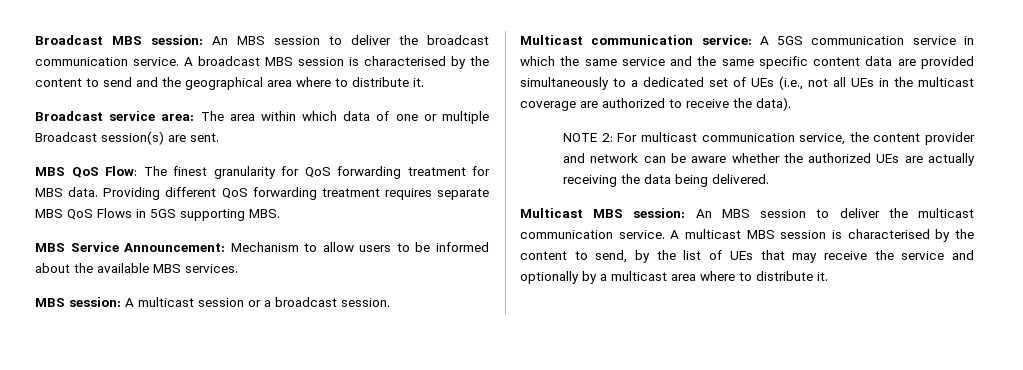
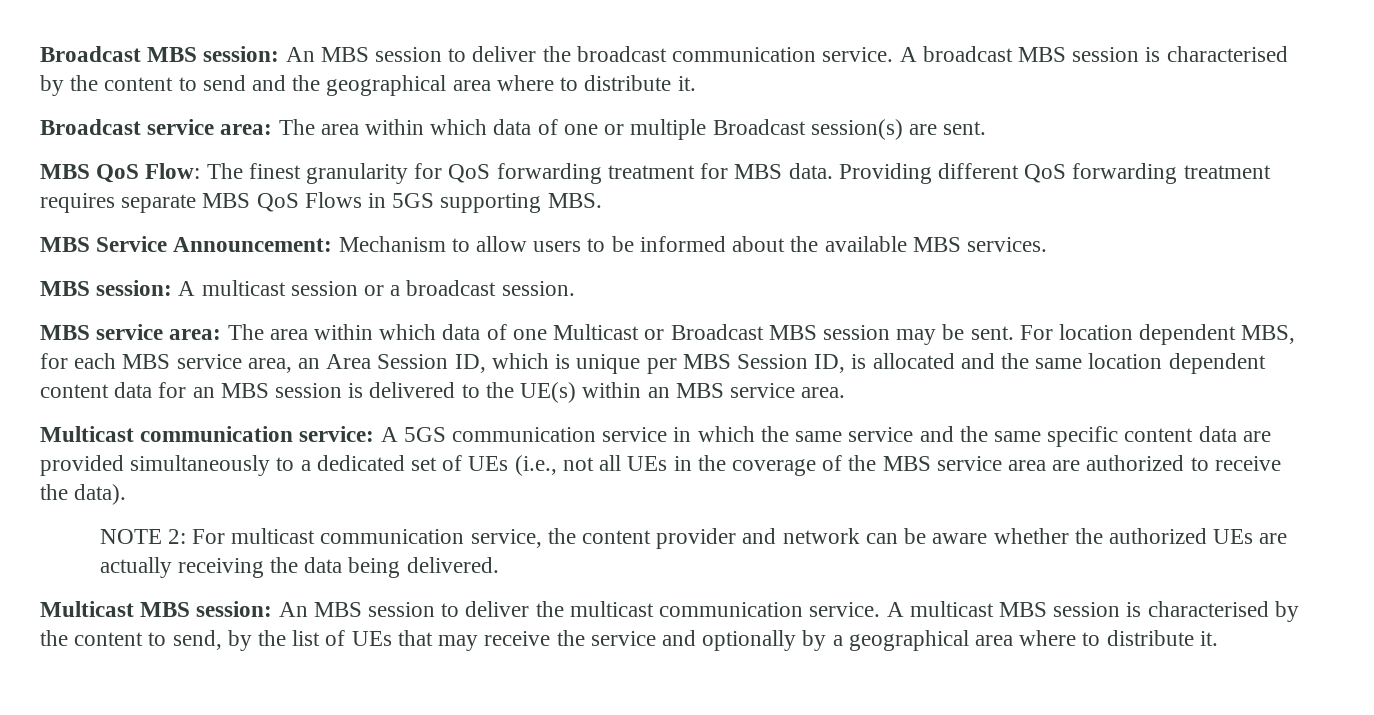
(390, 302) none -> [40,324,1296,345] [40,353,1266,374] [40,382,846,403] // MBS service area: The area within which data of one Multicast or Broadcast MBS session may be sent. For location dependent MBS, for each MBS service area, an Area Session ID, which is unique per MBS Session ID, is allocated and the same location dependent content data for an MBS session is delivered to the UE(s) within an MBS service area.
[918,77,974,87] [520,101,576,111] multicast coverage -> [731,455,1046,476] coverage of the MBS service area
[611,271,667,281] multicast -> [848,630,969,651] geographical

